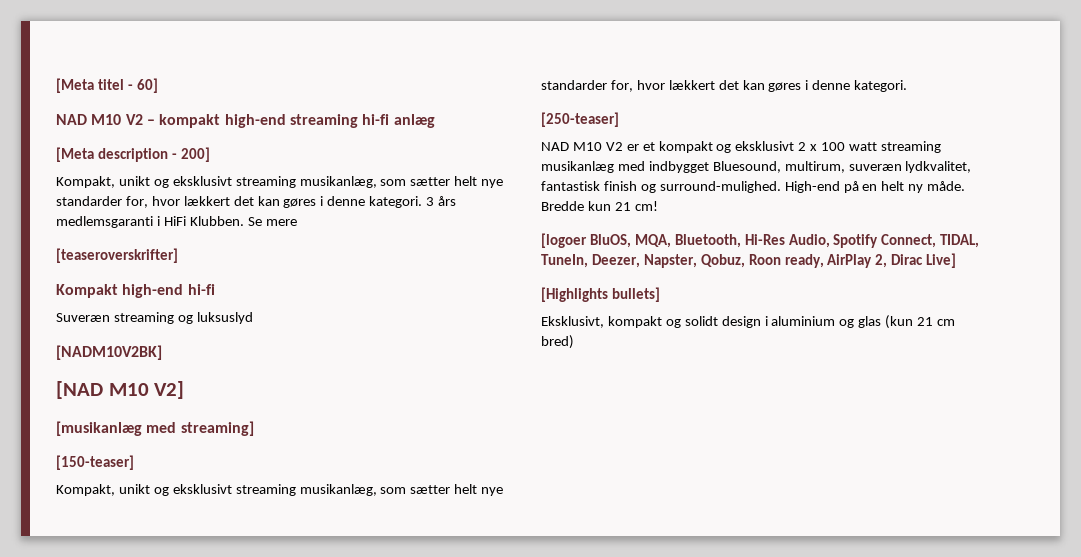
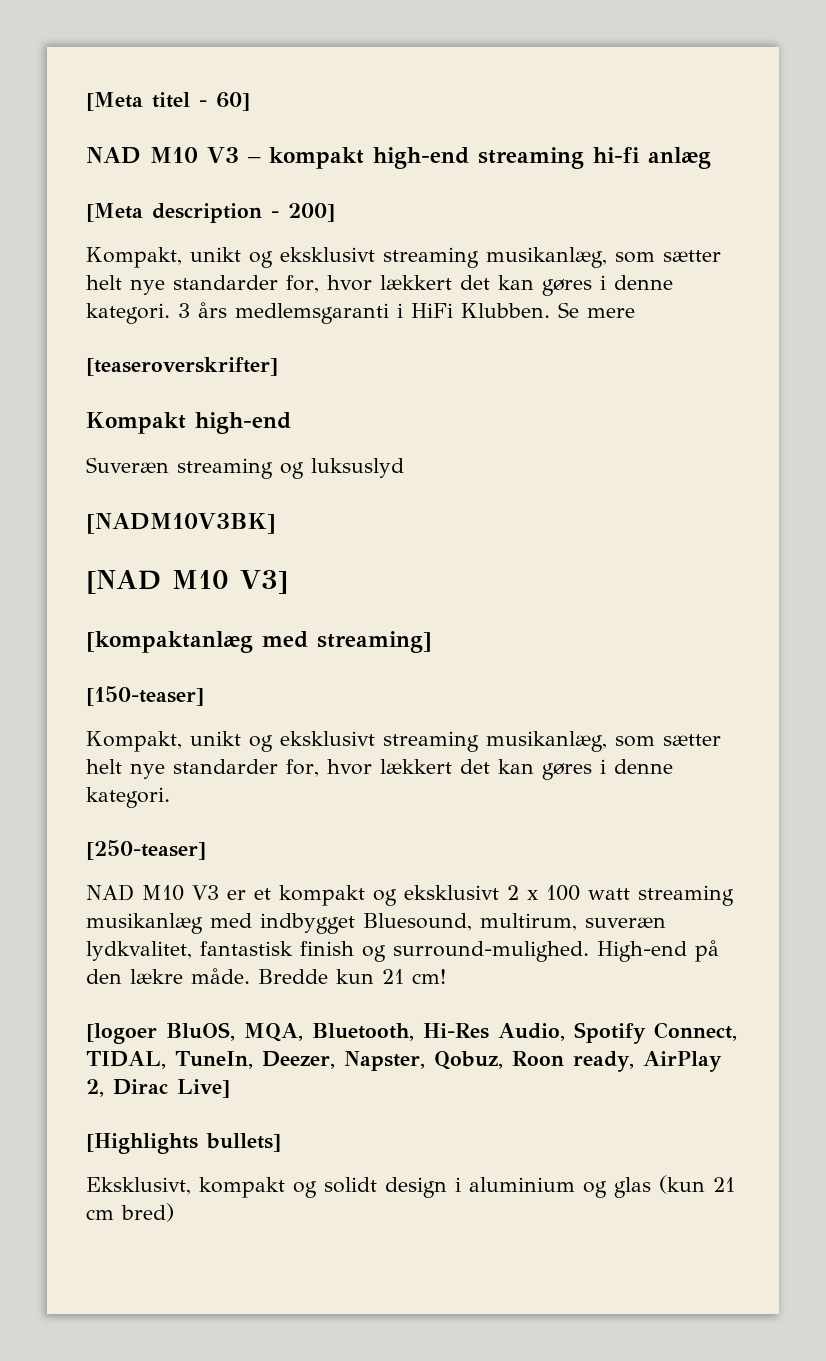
[125,114,143,125] V2 -> [207,147,239,163] V3
[187,284,215,295] hi-fi -> (291, 423) none
[56,345,162,360] [NADM10V2BK] -> [86,513,276,534] [NADM10V3BK]
[154,381,185,399] [56,421,142,436] V2] // [musikanlæg -> [240,570,288,594] [86,631,253,653] V3] // [kompaktanlæg
[605,142,623,151] V2 -> [192,885,219,900] V3
[862,181,924,193] en helt ny -> [86,969,183,984] den lækre

